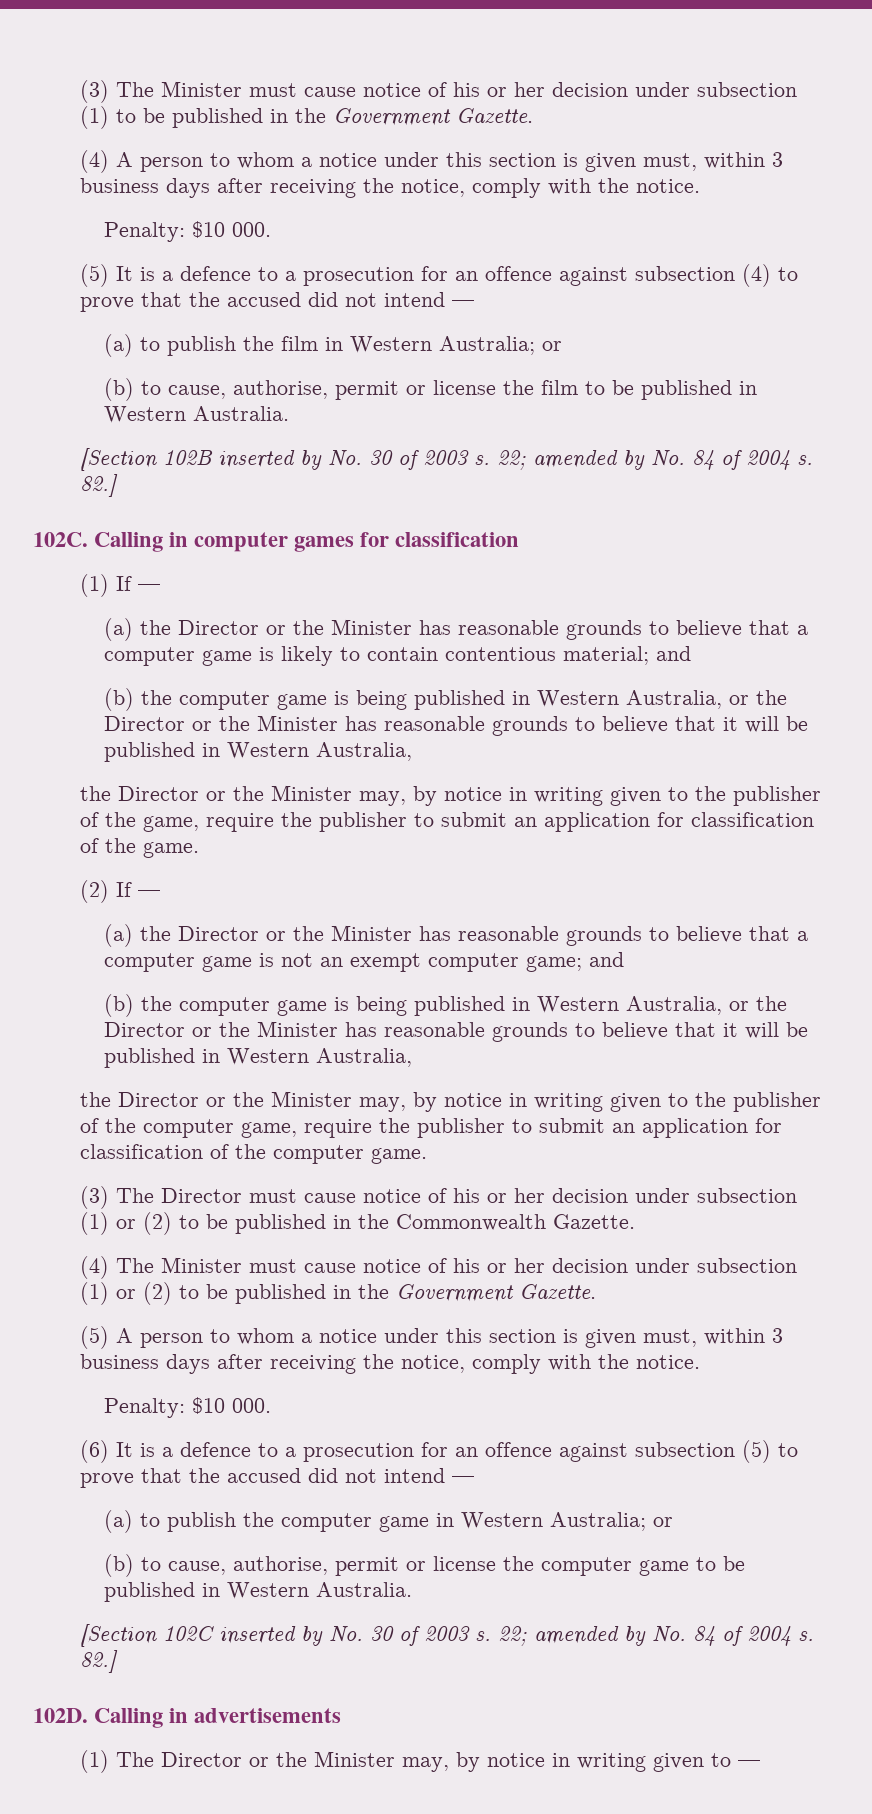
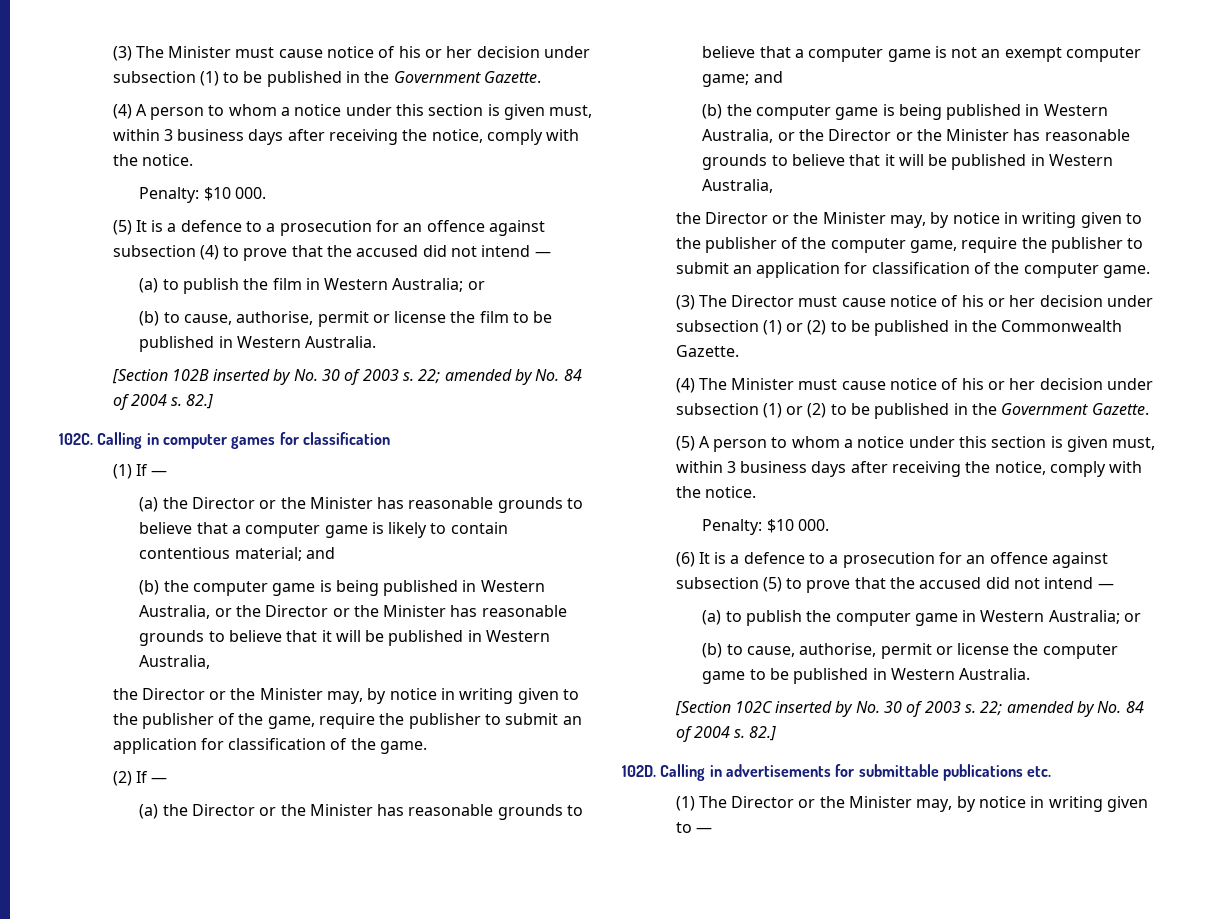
(342, 1715) none -> [835,764,1052,781] for submittable publications etc.

